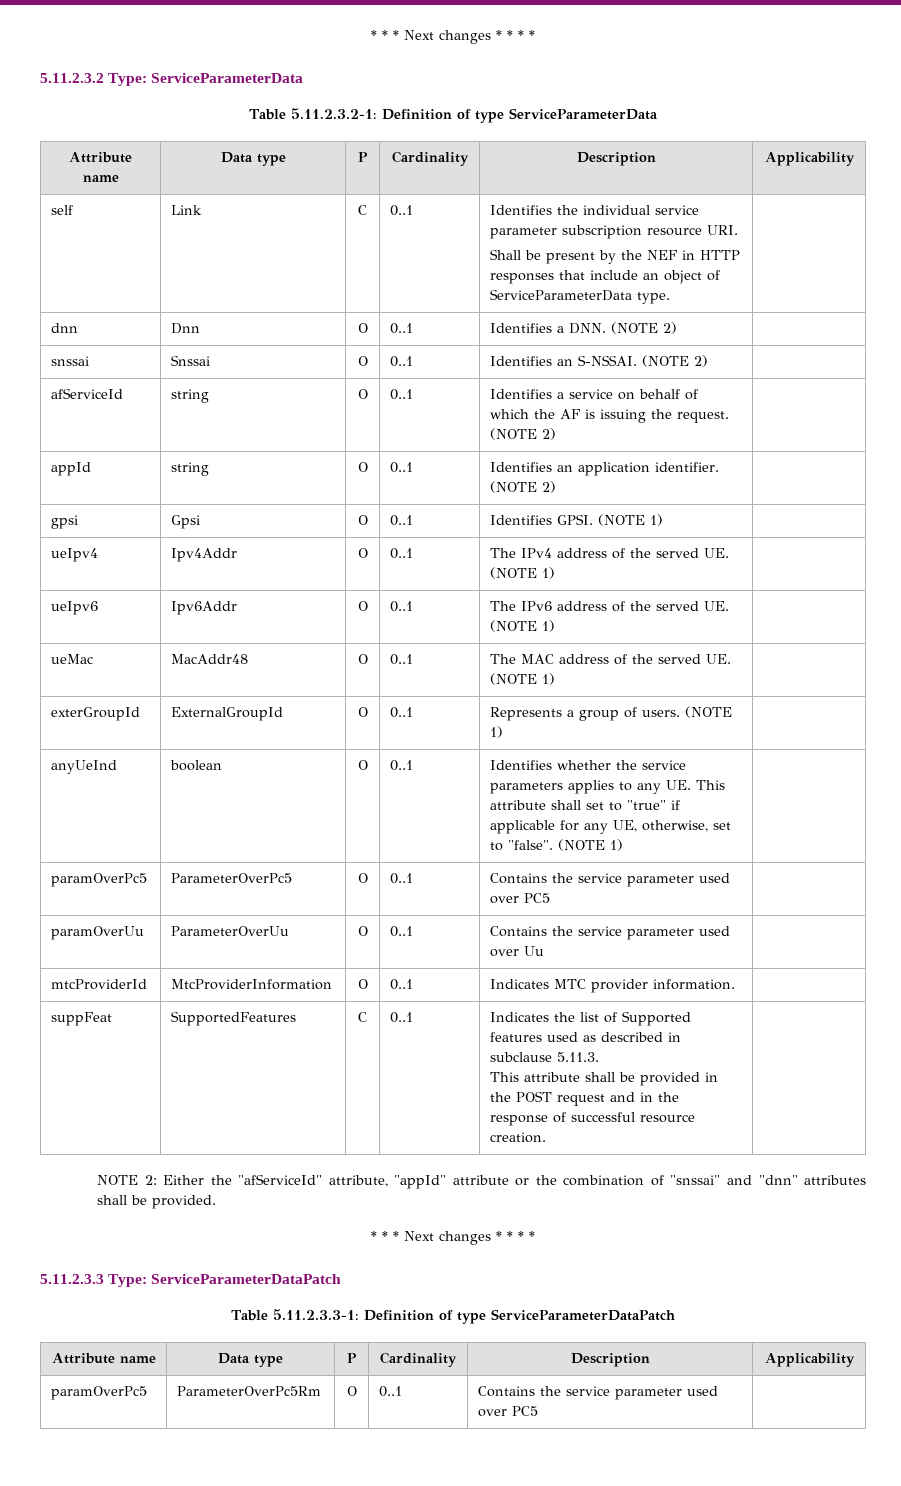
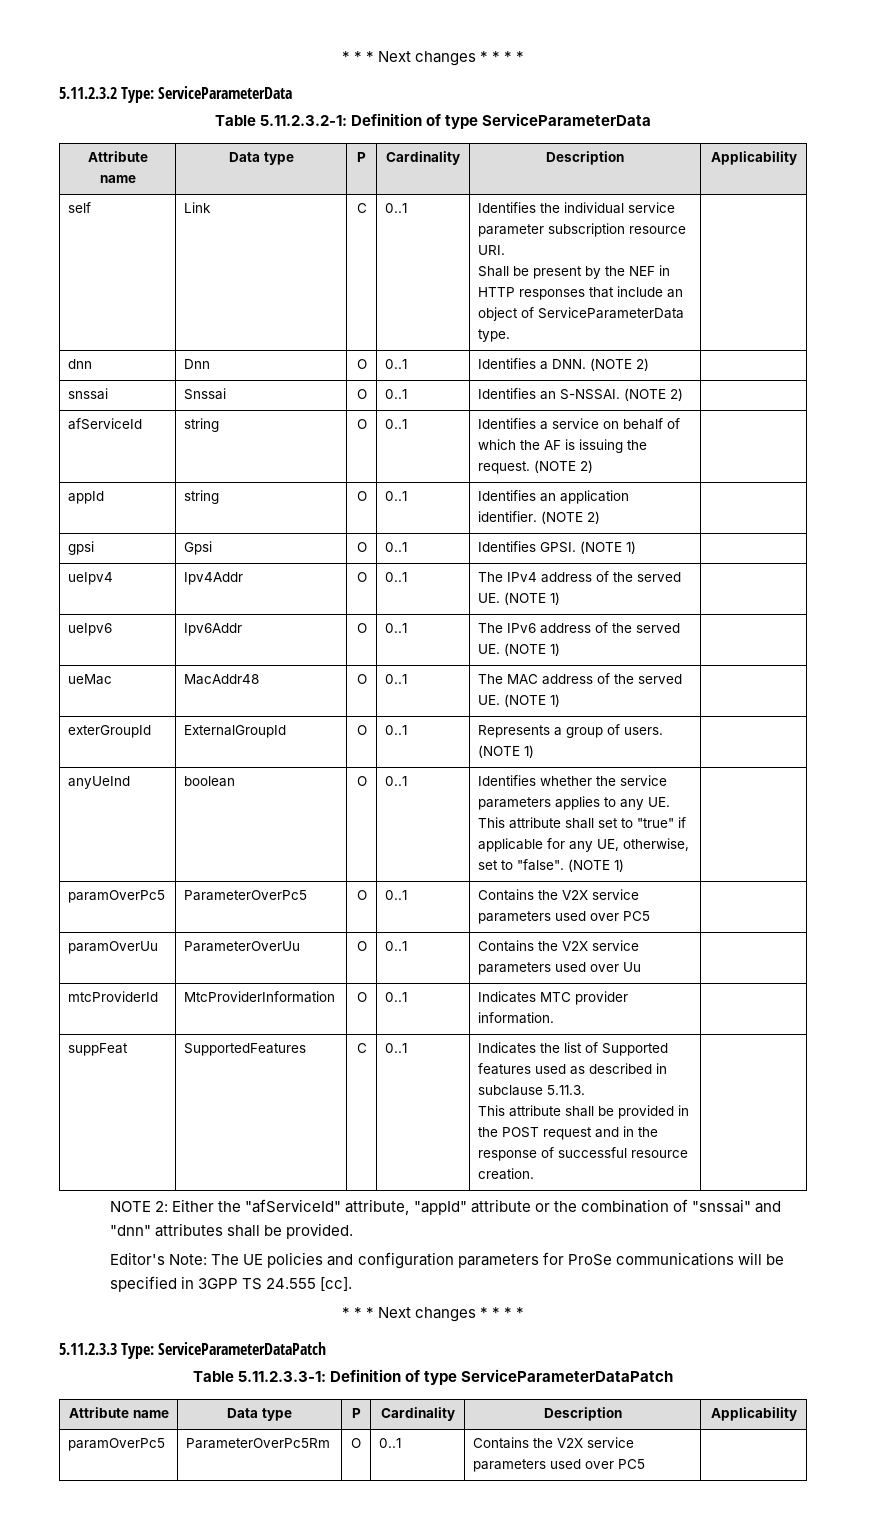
[578,873,695,887] service parameter -> [562,889,640,900] [478,911,552,924] V2X service parameters
[578,926,695,940] service parameter -> [562,940,640,951] [478,962,552,975] V2X service parameters
(217, 1202) none -> [110,1252,784,1269] [110,1276,353,1292] // Editor's Note: The UE policies and configuration parameters for ProSe communications will be specified in 3GPP TS 24.555 [cc].
[566,1386,683,1400] service parameter -> [557,1437,635,1448] [473,1459,547,1472] V2X service parameters

